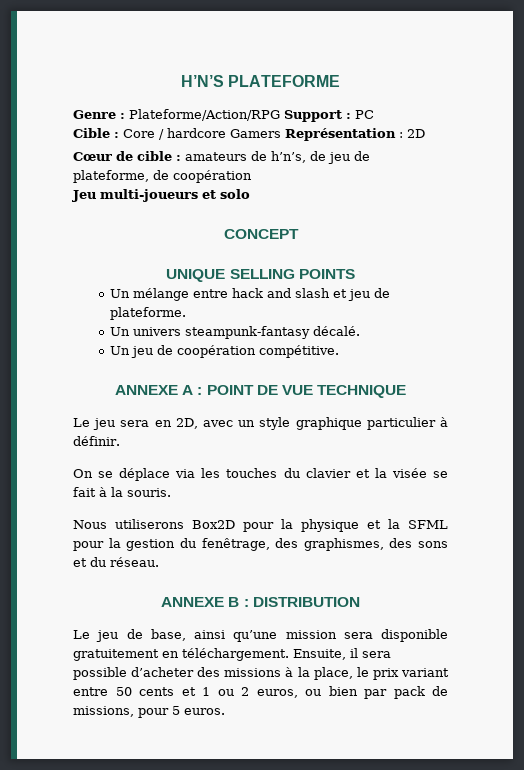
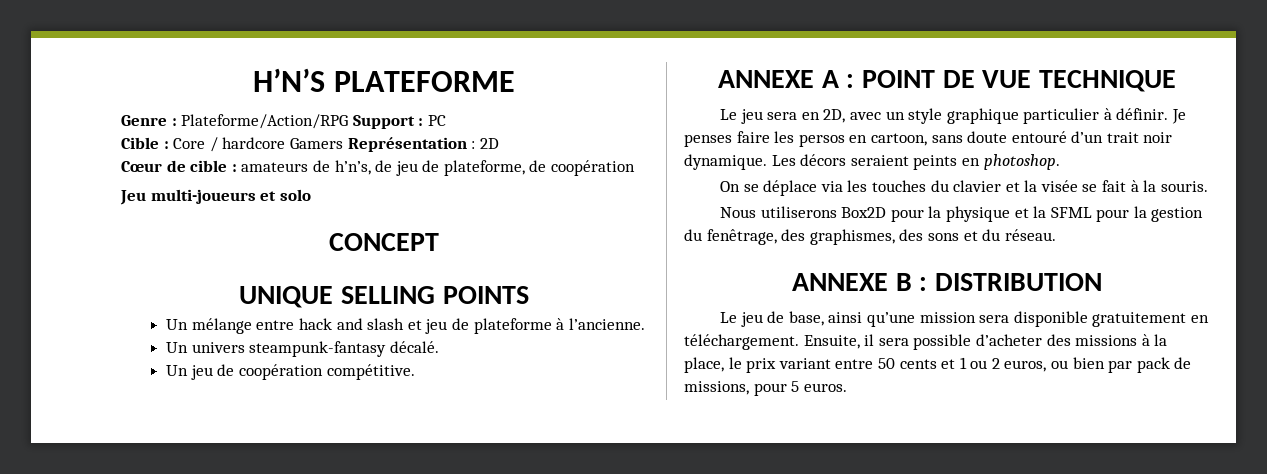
[110,307,187,320] plateforme. -> [473,318,645,334] plateforme à l’ancienne.
(120, 441) none -> [1172,109,1187,124] [684,131,1173,147] [684,154,1060,170] Je penses faire les persos en cartoon, sans doute entouré d’un trait noir dynamique. Les décors seraient peints en photoshop.

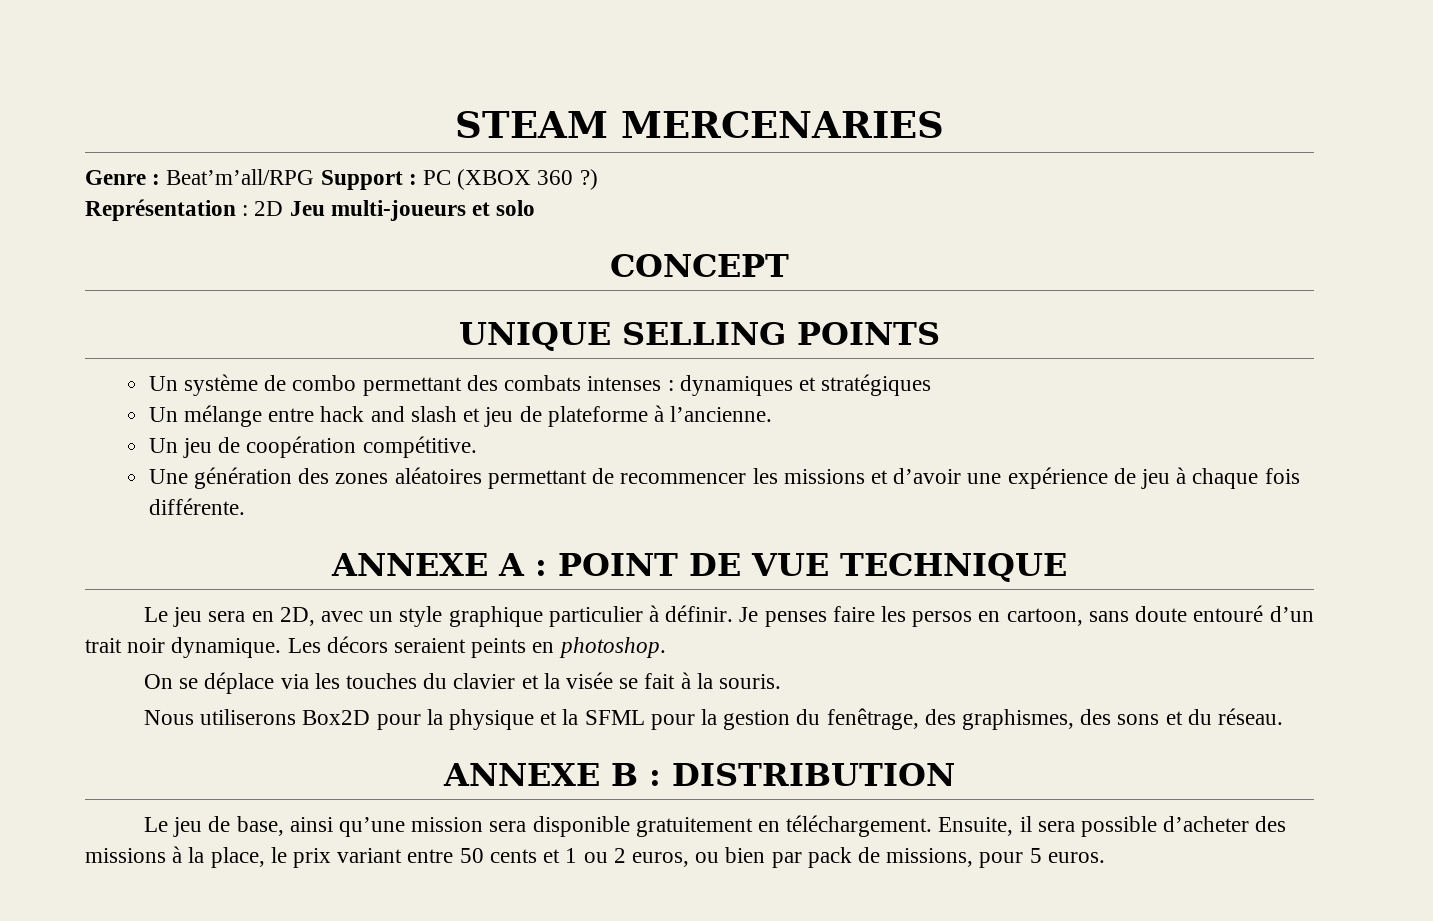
[253,68,515,92] H’N’S PLATEFORME -> [455,111,944,138] STEAM MERCENARIES
[181,114,349,129] Plateforme/Action/RPG -> [166,169,315,185] Beat’m’all/RPG
[121,137,499,152] [121,160,636,176] // Cible : Core / hardcore Gamers Représentation : 2D // Cœur de cible : amateurs de h’n’s, de jeu de plateforme, de coopération // -> [457,169,598,190] [85,199,284,221] (XBOX 360 ?) // Représentation : 2D
(529, 295) none -> [148,374,932,396] // Un système de combo permettant des combats intenses : dynamiques et stratégiques
[166,341,439,357] // Un univers steampunk-fantasy décalé. -> (773, 414) none
(415, 372) none -> [148,467,1300,489] [148,498,245,515] // Une génération des zones aléatoires permettant de recommencer les missions et d’avoir une expérience de jeu à chaque fois différente.

